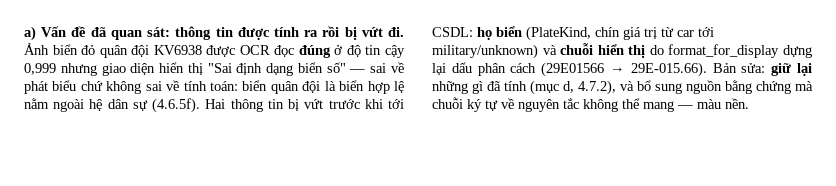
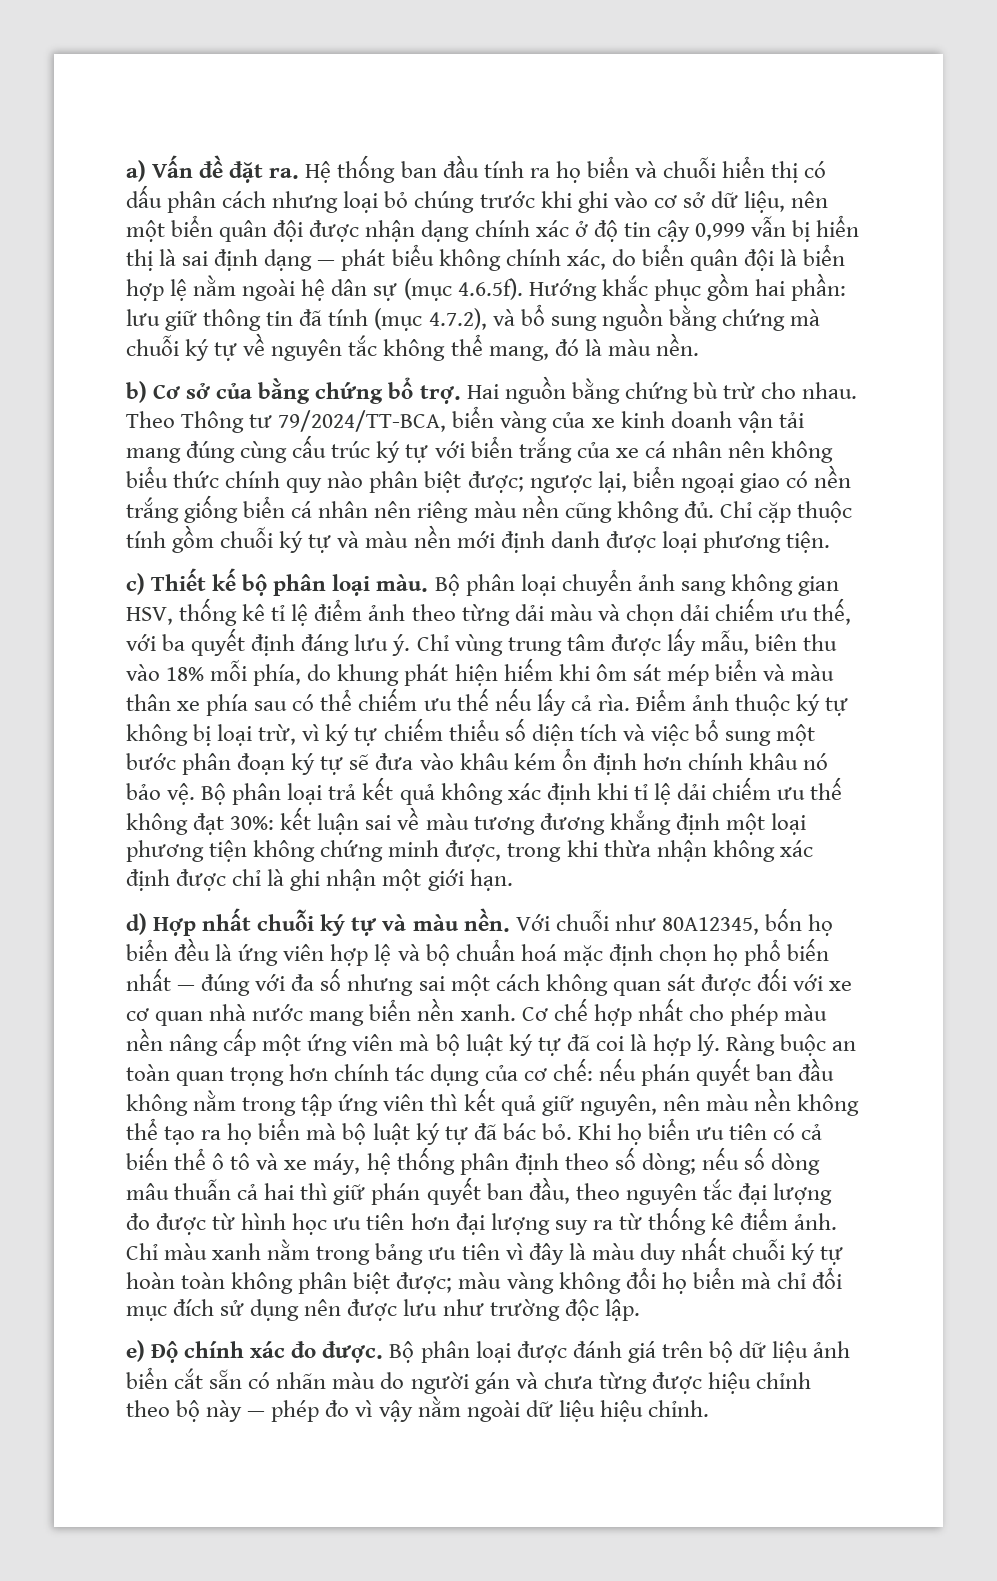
[90,26,405,40] [24,43,331,58] đã quan sát: thông tin được tính ra rồi bị vứt đi. Ảnh biển đỏ quân đội KV6938 được OCR đọc đúng -> [229,155,827,183] [126,185,829,213] [126,215,569,242] đặt ra. Hệ thống ban đầu tính ra họ biển và chuỗi hiển thị có dấu phân cách nhưng loại bỏ chúng trước khi ghi vào cơ sở dữ liệu, nên một biển quân đội được nhận dạng chính xác
[60,62,405,76] [24,80,238,94] nhưng giao diện hiển thị "Sai định dạng biển số" — sai về phát biểu chứ không sai về tính toán: -> [751,215,860,242] [126,244,636,271] vẫn bị hiển thị là sai định dạng — phát biểu không chính xác, do
[152,98,404,113] [432,26,714,41] [432,43,812,59] [432,62,812,77] [432,81,483,94] (4.6.5f). Hai thông tin bị vứt trước khi tới CSDL: họ biển (PlateKind, chín giá trị từ car tới military/unknown) và chuỗi hiển thị do format_for_display dựng lại dấu phân cách (29E01566 → 29E-015.66). Bản sửa: giữ lại những gì -> [403,273,847,301] [126,309,294,331] (mục 4.6.5f). Hướng khắc phục gồm hai phần: lưu giữ thông tin
[563,81,574,93] d, -> (423, 319) none
[643,98,749,112] mang — màu nền. -> [488,333,699,361] [126,376,858,404] [126,406,804,433] [126,435,834,463] [126,465,852,493] [126,495,853,523] [126,525,831,553] [126,568,840,596] [126,598,852,626] [126,628,838,656] [126,658,835,686] [126,688,849,716] [126,718,816,746] [126,748,829,775] [126,777,843,805] [126,807,806,835] [126,840,813,862] [126,869,513,891] [126,908,834,936] [126,938,830,966] [126,968,853,996] [126,998,828,1026] [126,1028,857,1056] [126,1058,835,1086] [126,1088,860,1116] [126,1118,823,1145] [126,1147,821,1175] [126,1177,833,1205] [126,1207,838,1235] [126,1237,844,1265] [126,1267,843,1294] [126,1299,640,1321] [126,1340,851,1363] [126,1367,812,1394] [126,1396,709,1422] mang, đó là màu nền. // b) Cơ sở của bằng chứng bổ trợ. Hai nguồn bằng chứng bù trừ cho nhau. Theo Thông tư 79/2024/TT-BCA, biển vàng của xe kinh doanh vận tải mang đúng cùng cấu trúc ký tự với biển trắng của xe cá nhân nên không biểu thức chính quy nào phân biệt được; ngược lại, biển ngoại giao có nền trắng giống biển cá nhân nên riêng màu nền cũng không đủ. Chỉ cặp thuộc tính gồm chuỗi ký tự và màu nền mới định danh được loại phương tiện. // c) Thiết kế bộ phân loại màu. Bộ phân loại chuyển ảnh sang không gian HSV, thống kê tỉ lệ điểm ảnh theo từng dải màu và chọn dải chiếm ưu thế, với ba quyết định đáng lưu ý. Chỉ vùng trung tâm được lấy mẫu, biên thu vào 18% mỗi phía, do khung phát hiện hiếm khi ôm sát mép biển và màu thân xe phía sau có thể chiếm ưu thế nếu lấy cả rìa. Điểm ảnh thuộc ký tự không bị loại trừ, vì ký tự chiếm thiểu số diện tích và việc bổ sung một bước phân đoạn ký tự sẽ đưa vào khâu kém ổn định hơn chính khâu nó bảo vệ. Bộ phân loại trả kết quả không xác định khi tỉ lệ dải chiếm ưu thế không đạt 30%: kết luận sai về màu tương đương khẳng định một loại phương tiện không chứng minh được, trong khi thừa nhận không xác định được chỉ là ghi nhận một giới hạn. // d) Hợp nhất chuỗi ký tự và màu nền. Với chuỗi như 80A12345, bốn họ biển đều là ứng viên hợp lệ và bộ chuẩn hoá mặc định chọn họ phổ biến nhất — đúng với đa số nhưng sai một cách không quan sát được đối với xe cơ quan nhà nước mang biển nền xanh. Cơ chế hợp nhất cho phép màu nền nâng cấp một ứng viên mà bộ luật ký tự đã coi là hợp lý. Ràng buộc an toàn quan trọng hơn chính tác dụng của cơ chế: nếu phán quyết ban đầu không nằm trong tập ứng viên thì kết quả giữ nguyên, nên màu nền không thể tạo ra họ biển mà bộ luật ký tự đã bác bỏ. Khi họ biển ưu tiên có cả biến thể ô tô và xe máy, hệ thống phân định theo số dòng; nếu số dòng mâu thuẫn cả hai thì giữ phán quyết ban đầu, theo nguyên tắc đại lượng đo được từ hình học ưu tiên hơn đại lượng suy ra từ thống kê điểm ảnh. Chỉ màu xanh nằm trong bảng ưu tiên vì đây là màu duy nhất chuỗi ký tự hoàn toàn không phân biệt được; màu vàng không đổi họ biển mà chỉ đổi mục đích sử dụng nên được lưu như trường độc lập. // e) Độ chính xác đo được. Bộ phân loại được đánh giá trên bộ dữ liệu ảnh biển cắt sẵn có nhãn màu do người gán và chưa từng được hiệu chỉnh theo bộ này — phép đo vì vậy nằm ngoài dữ liệu hiệu chỉnh.

